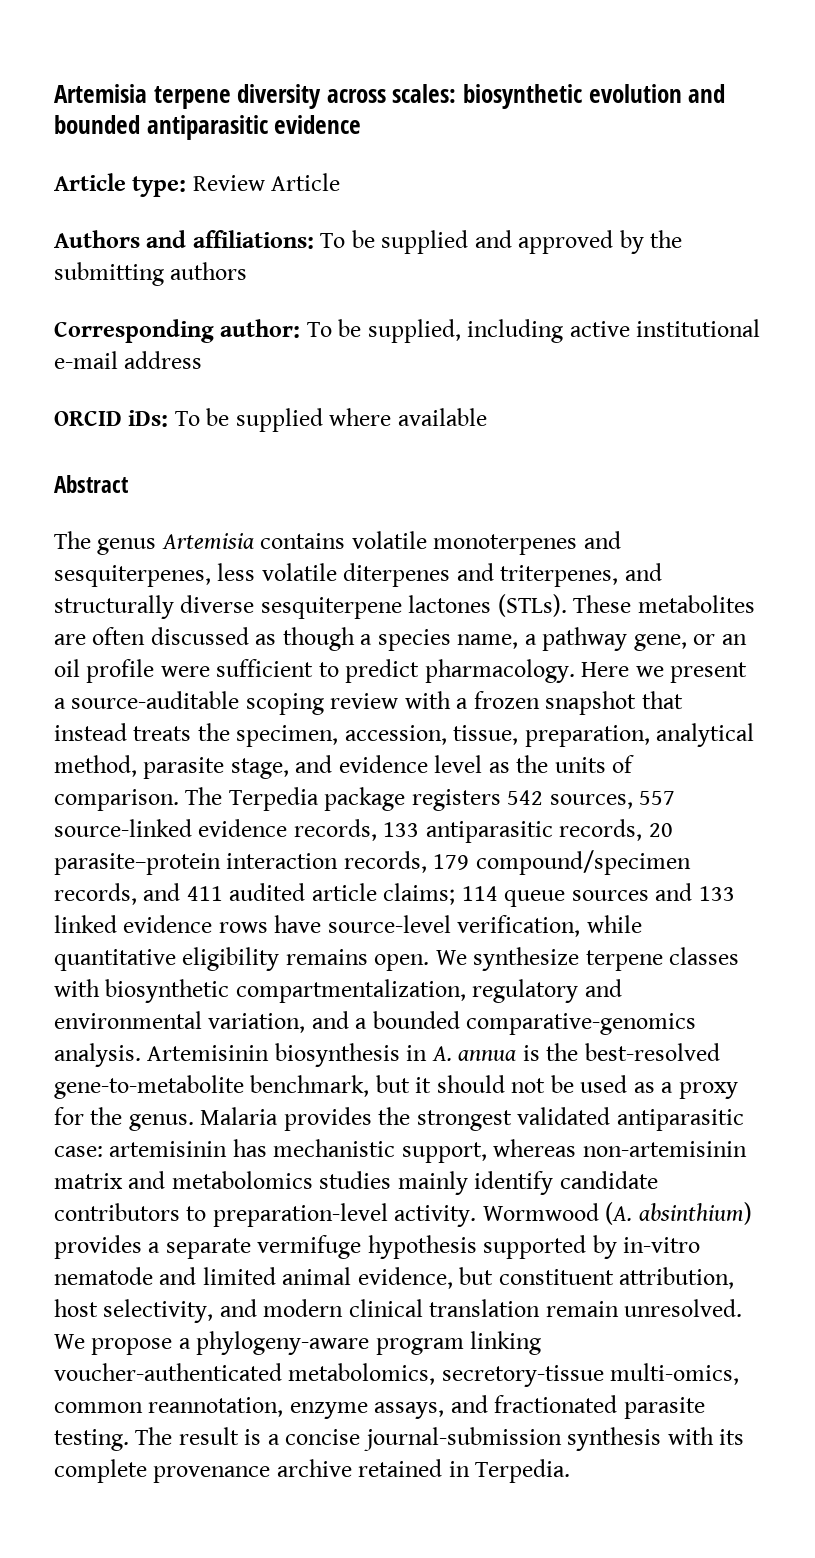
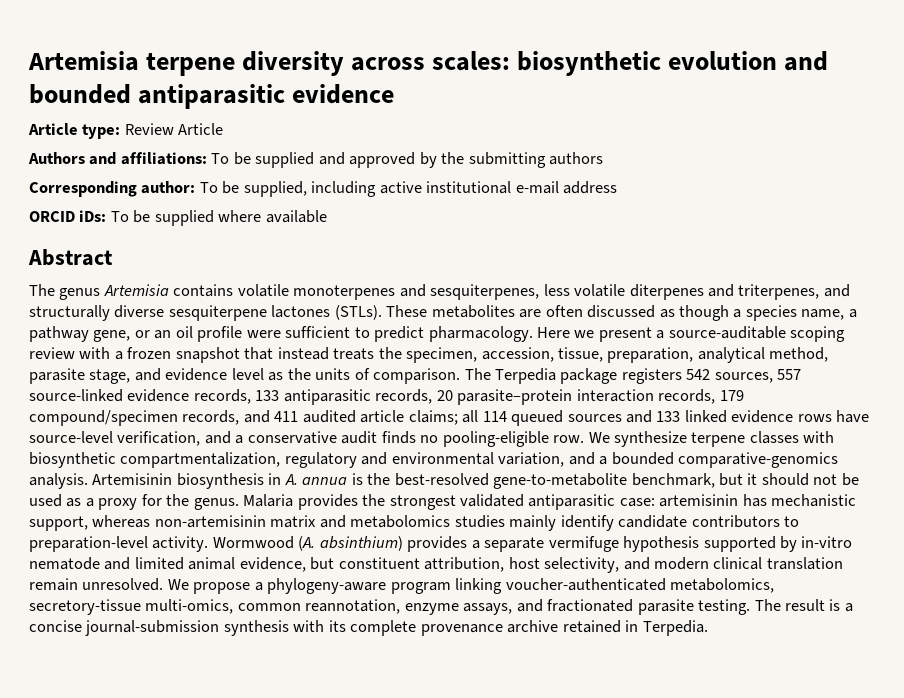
[461,886,566,907] 114 queue -> [462,410,564,426] all 114 queued
[586,915,642,933] [54,947,430,971] while quantitative eligibility remains open. -> [204,431,585,447] and a conservative audit finds no pooling-eligible row.

